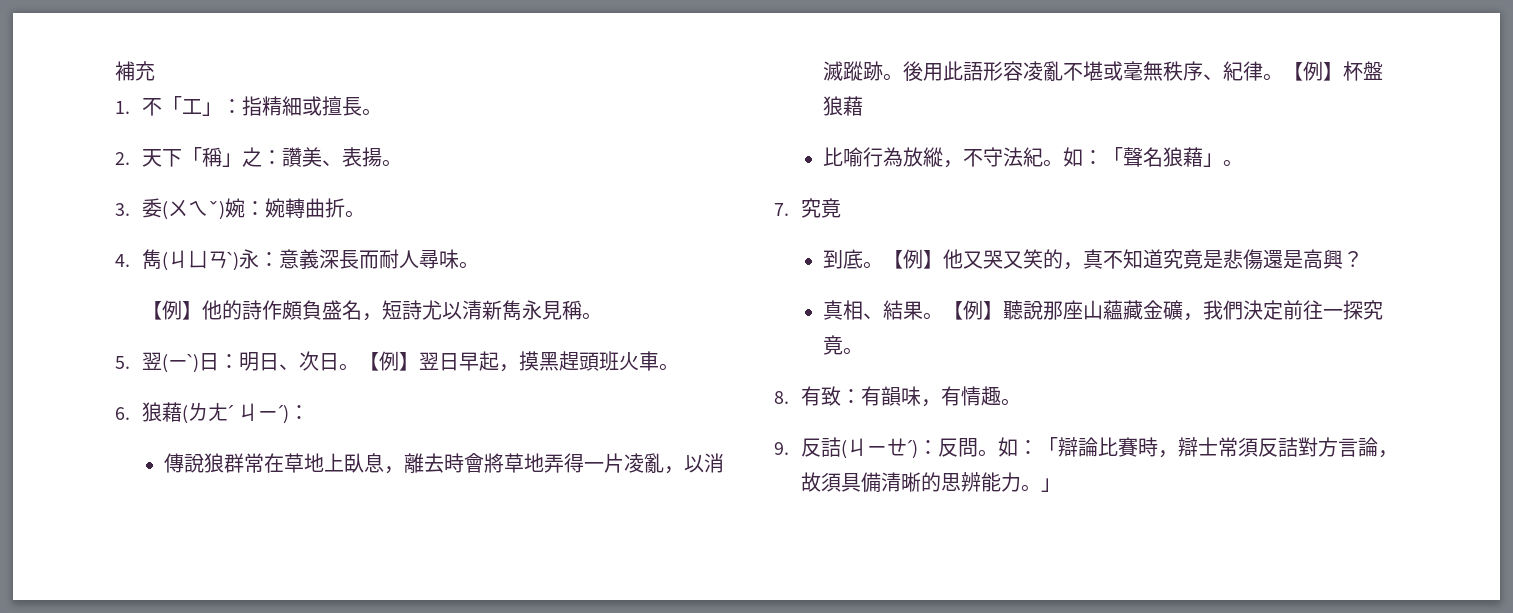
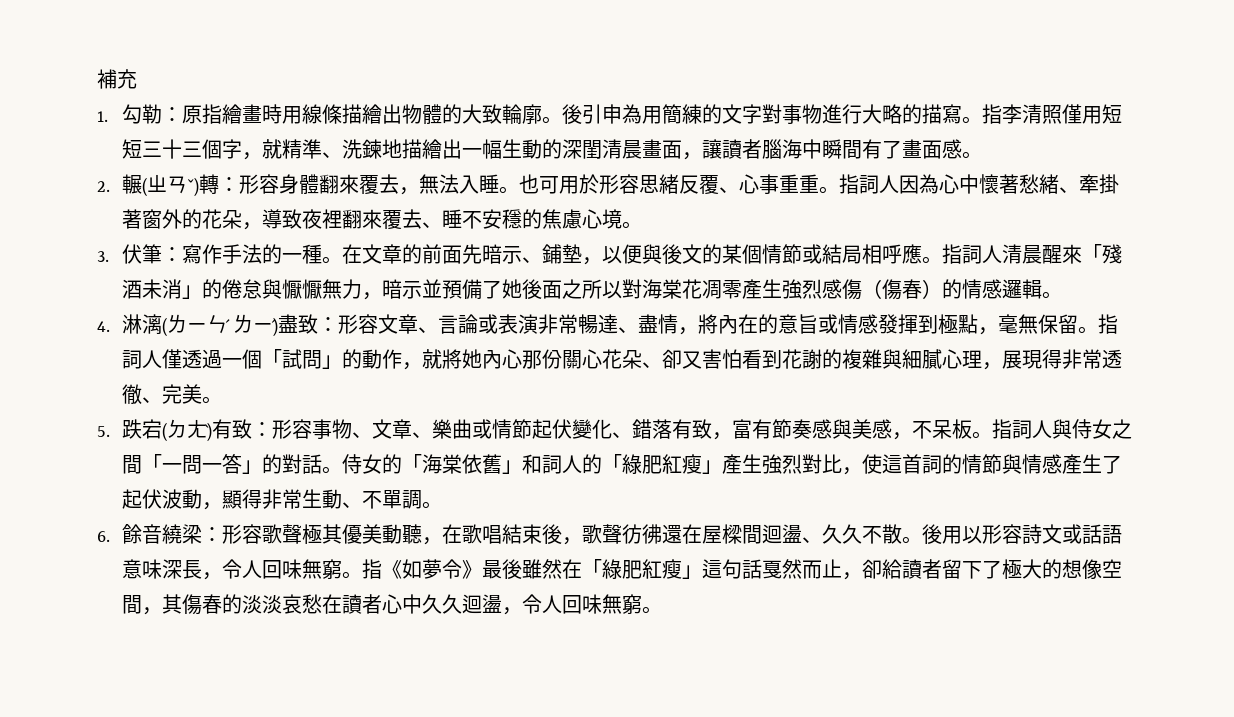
[141,96,382,116] [115,147,402,167] [115,198,365,220] [115,249,479,271] [141,300,602,321] [115,351,679,373] [115,402,310,424] [163,453,724,474] [822,61,1383,81] [822,96,863,116] [822,147,1243,168] [774,198,841,218] [822,249,1363,270] [822,300,1383,321] [822,335,863,355] [774,386,1021,407] [774,437,1398,459] [800,472,1061,493] 不「工」：指精細或擅長。 // 2.天下「稱」之：讚美、表揚。 // 3.委(ㄨㄟˇ)婉：婉轉曲折。 // 4.雋(ㄐㄩㄢˋ)永：意義深長而耐人尋味。 // 【例】他的詩作頗負盛名，短詩尤以清新雋永見稱。 // 5.翌(ㄧˋ)日：明日、次日。【例】翌日早起，摸黑趕頭班火車。 // 6.狼藉(ㄌㄤˊ ㄐㄧˊ)： // 傳說狼群常在草地上臥息，離去時會將草地弄得一片凌亂，以消滅蹤跡。後用此語形容凌亂不堪或毫無秩序、紀律。【例】杯盤狼藉 // 比喻行為放縱，不守法紀。如：「聲名狼藉」。 // 7.究竟 // 到底。【例】他又哭又笑的，真不知道究竟是悲傷還是高興？ // 真相、結果。【例】聽說那座山蘊藏金礦，我們決定前往一探究竟。 // 8.有致：有韻味，有情趣。 // 9.反詰(ㄐㄧㄝˊ)：反問。如：「辯論比賽時，辯士常須反詰對方言論，故須具備清晰的思辨能力。」 -> [122,104,1123,125] [122,139,983,160] [97,174,1120,197] [122,209,643,230] [97,244,1123,265] [122,279,1063,300] [97,314,1118,337] [122,349,1123,370] [122,384,223,405] [97,419,1133,442] [122,454,1123,475] [122,489,443,510] [97,524,1123,545] [122,559,1123,580] [122,594,663,615] 勾勒：原指繪畫時用線條描繪出物體的大致輪廓。後引申為用簡練的文字對事物進行大略的描寫。指李清照僅用短短三十三個字，就精準、洗鍊地描繪出一幅生動的深閨清晨畫面，讓讀者腦海中瞬間有了畫面感。 // 2.輾(ㄓㄢˇ)轉：形容身體翻來覆去，無法入睡。也可用於形容思緒反覆、心事重重。指詞人因為心中懷著愁緒、牽掛著窗外的花朵，導致夜裡翻來覆去、睡不安穩的焦慮心境。 // 3.伏筆：寫作手法的一種。在文章的前面先暗示、鋪墊，以便與後文的某個情節或結局相呼應。指詞人清晨醒來「殘酒未消」的倦怠與懨懨無力，暗示並預備了她後面之所以對海棠花凋零產生強烈感傷（傷春）的情感邏輯。 // 4.淋漓(ㄌㄧㄣˊ ㄌㄧˊ)盡致：形容文章、言論或表演非常暢達、盡情，將內在的意旨或情感發揮到極點，毫無保留。指詞人僅透過一個「試問」的動作，就將她內心那份關心花朵、卻又害怕看到花謝的複雜與細膩心理，展現得非常透徹、完美。 // 5.跌宕(ㄉㄤˋ)有致：形容事物、文章、樂曲或情節起伏變化、錯落有致，富有節奏感與美感，不呆板。指詞人與侍女之間「一問一答」的對話。侍女的「海棠依舊」和詞人的「綠肥紅瘦」產生強烈對比，使這首詞的情節與情感產生了起伏波動，顯得非常生動、不單調。 // 6.餘音繞梁：形容歌聲極其優美動聽，在歌唱結束後，歌聲彷彿還在屋樑間迴盪、久久不散。後用以形容詩文或話語意味深長，令人回味無窮。指《如夢令》最後雖然在「綠肥紅瘦」這句話戛然而止，卻給讀者留下了極大的想像空間，其傷春的淡淡哀愁在讀者心中久久迴盪，令人回味無窮。

